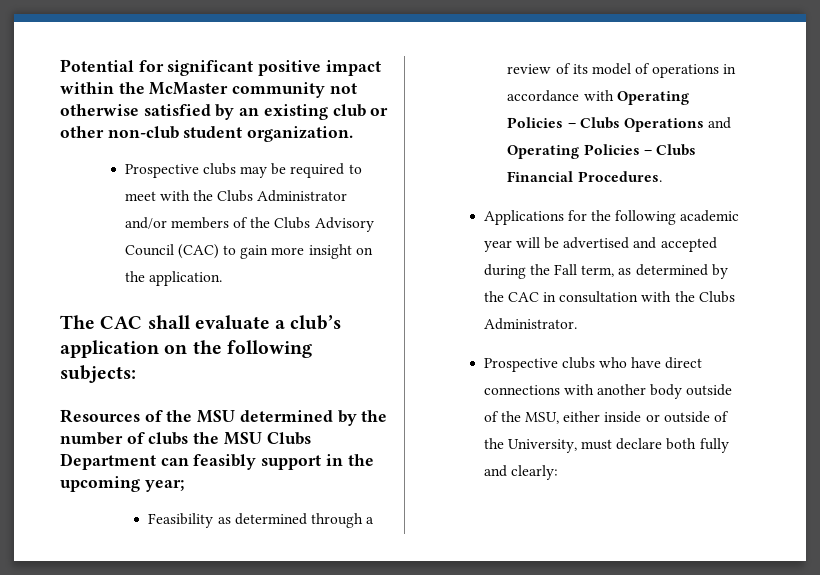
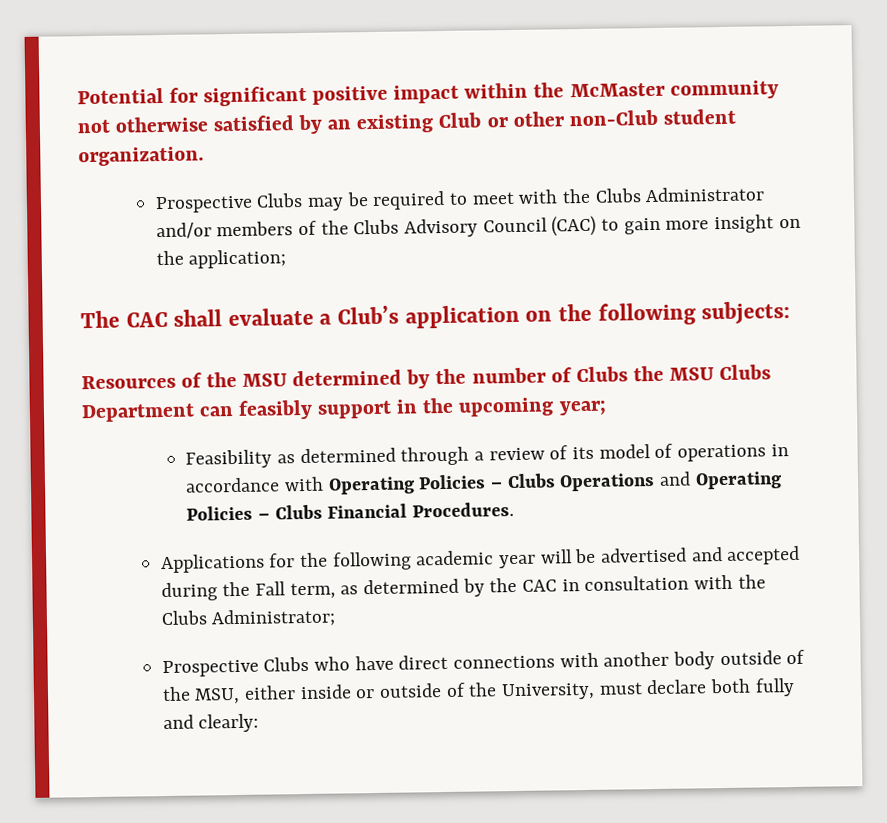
[332,104,366,117] club -> [438,112,482,129] Club
[107,126,179,139] non-club -> [568,109,658,127] non-Club
[202,163,236,175] clubs -> [256,192,304,208] Clubs
[148,271,222,286] application. -> [188,249,287,269] application;
[290,315,342,330] club’s -> [337,305,400,325] Club’s
[148,432,189,445] clubs -> [575,366,628,383] Clubs
[483,318,577,330] [483,357,595,372] Administrator. // Prospective clubs -> [211,608,337,628] [161,656,310,678] Administrator; // Prospective Clubs

